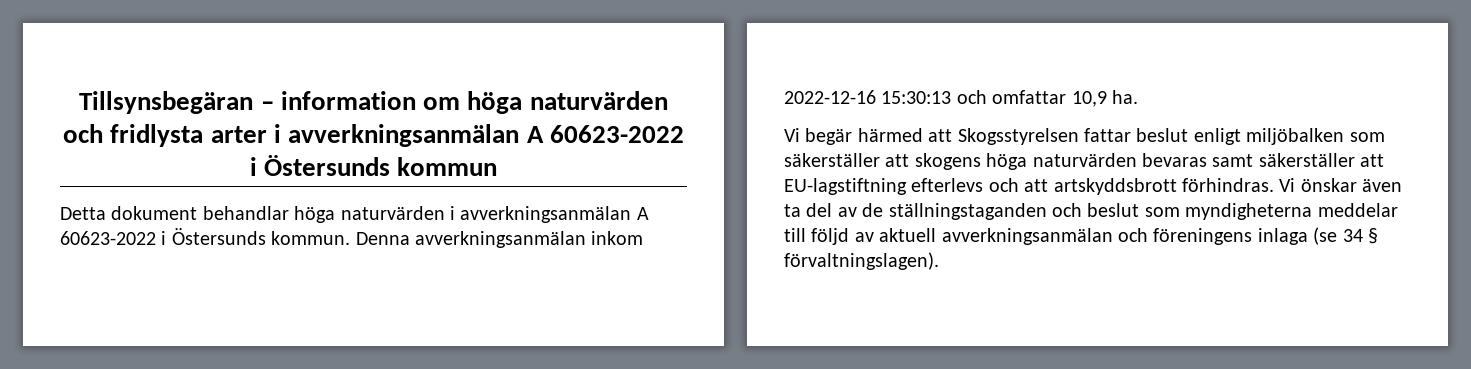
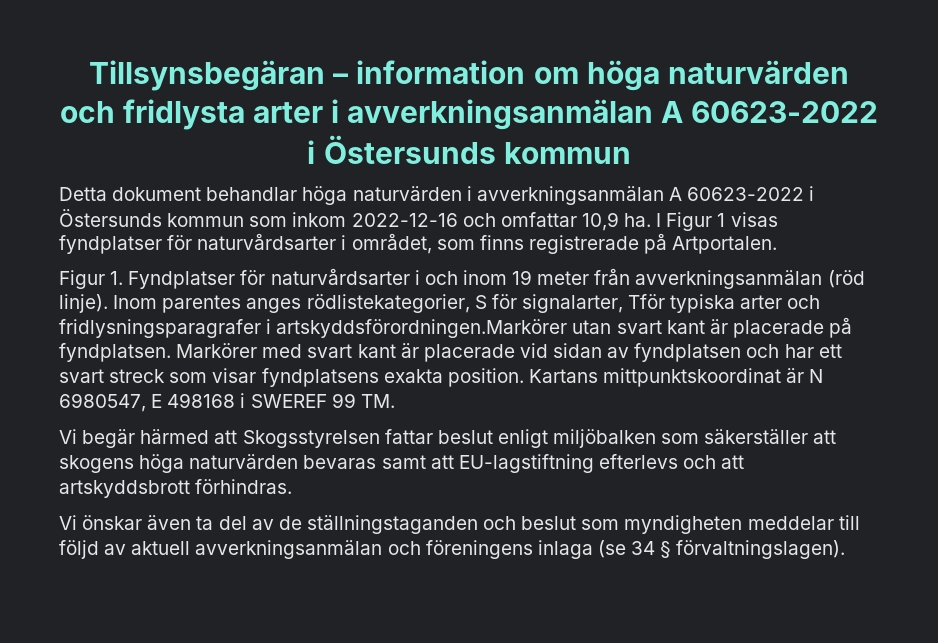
[271,231,586,248] kommun. Denna avverkningsanmälan -> [167,213,288,227] kommun som
[881,91,952,104] 15:30:13 -> (458, 220) none
(1138, 97) none -> [656,212,778,231] [59,233,778,254] [59,268,865,289] [59,294,821,313] [59,317,853,338] [59,343,842,362] [59,368,824,387] [59,393,395,412] I Figur 1 visas fyndplatser för naturvårdsarter i området, som finns registrerade på Artportalen. // Figur 1. Fyndplatser för naturvårdsarter i och inom 19 meter från avverkningsanmälan (röd linje). Inom parentes anges rödlistekategorier, S för signalarter, Tför typiska arter och fridlysningsparagrafer i artskyddsförordningen.Markörer utan svart kant är placerade på fyndplatsen. Markörer med svart kant är placerade vid sidan av fyndplatsen och har ett svart streck som visar fyndplatsens exakta position. Kartans mittpunktskoordinat är N 6980547, E 498168 i SWEREF 99 TM.
[1258,153,1355,167] säkerställer -> (426, 462) none
(1274, 185) none -> (293, 486) //
[1185,203,1313,220] myndigheterna -> [624,515,743,534] myndigheten

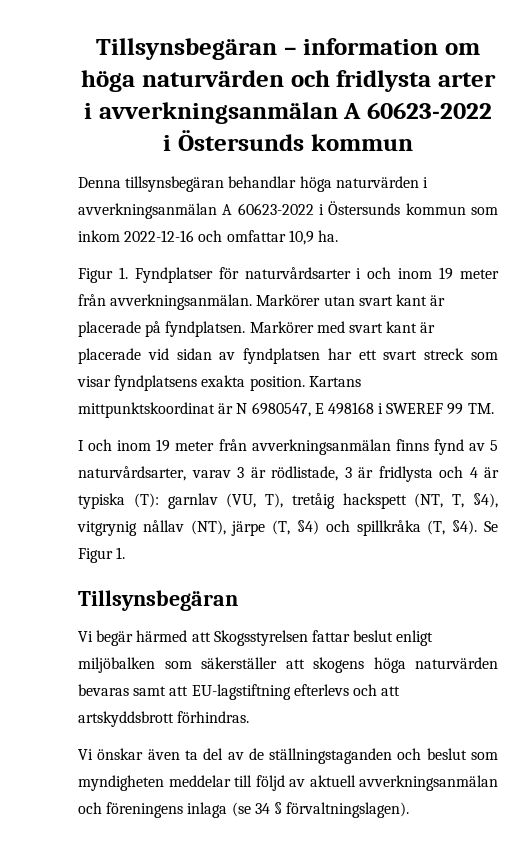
[59,187,202,201] Detta dokument -> [78,176,225,192] Denna tillsynsbegäran
[656,212,778,231] [59,233,778,254] I Figur 1 visas fyndplatser för naturvårdsarter i området, som finns registrerade på Artportalen. -> (338, 236) none
[635,270,865,289] [59,294,821,313] [59,319,568,338] avverkningsanmälan (röd linje). Inom parentes anges rödlistekategorier, S för signalarter, Tför typiska arter och fridlysningsparagrafer i artskyddsförordningen.Markörer -> [110,294,321,310] avverkningsanmälan. Markörer
[746,344,780,358] och -> (321, 356) none
(395, 401) none -> [78,439,499,455] [78,466,499,482] [78,493,498,509] [77,520,499,536] [78,547,126,563] [78,590,238,611] // I och inom 19 meter från avverkningsanmälan finns fynd av 5 naturvårdsarter, varav 3 är rödlistade, 3 är fridlysta och 4 är typiska (T): garnlav (VU, T), tretåig hackspett (NT, T, §4), vitgrynig nållav (NT), järpe (T, §4) och spillkråka (T, §4). Se Figur 1. // Tillsynsbegäran

